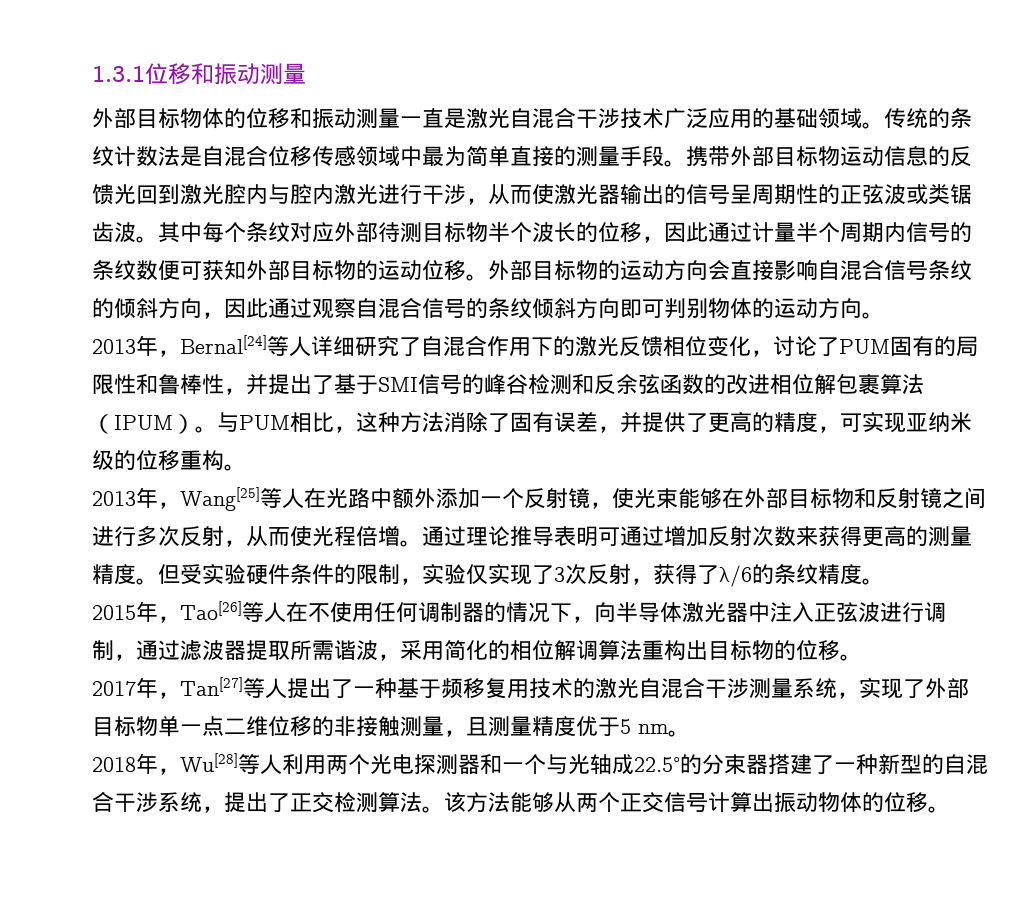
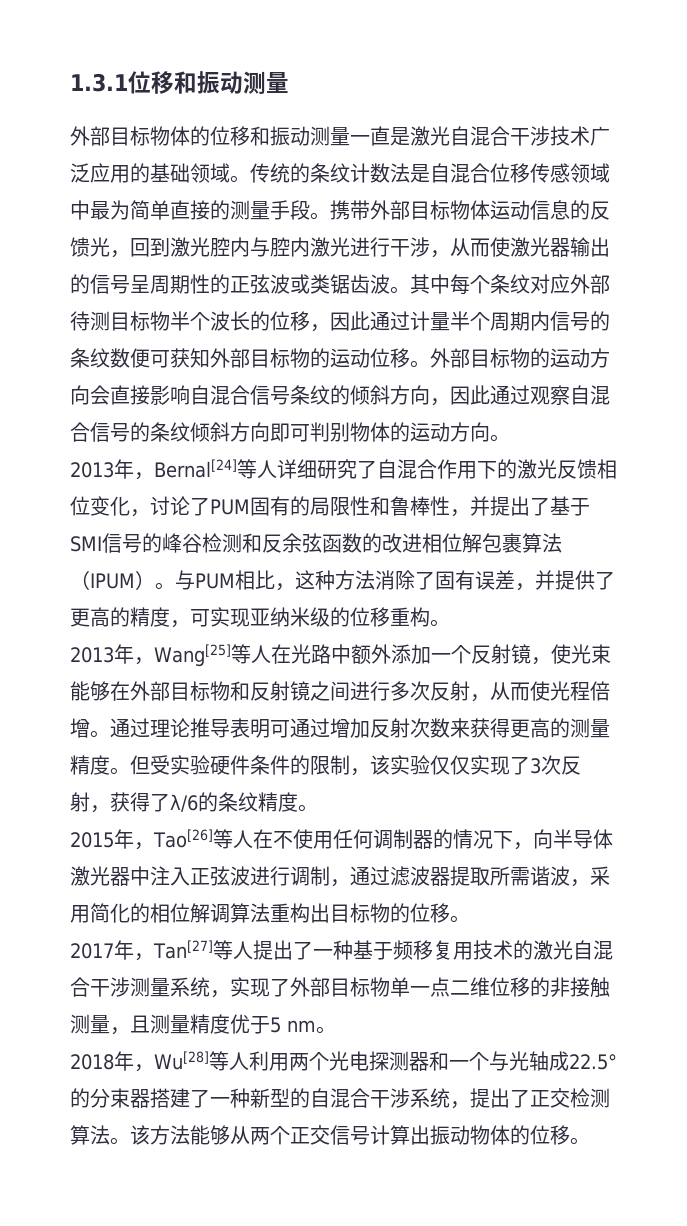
(840, 156) none -> [470,200,490,220] 体
(136, 194) none -> [110,250,130,258] ，
[422,564,466,584] 实验 -> [370,755,450,775] 该实验仅

